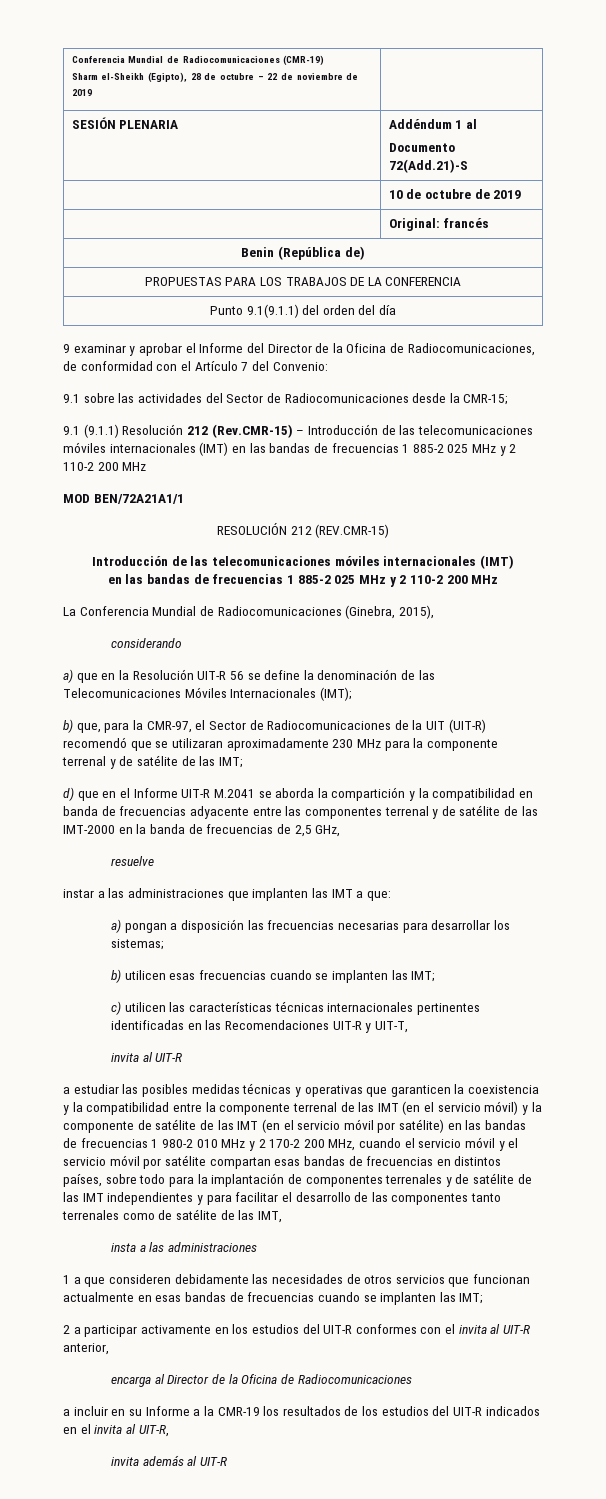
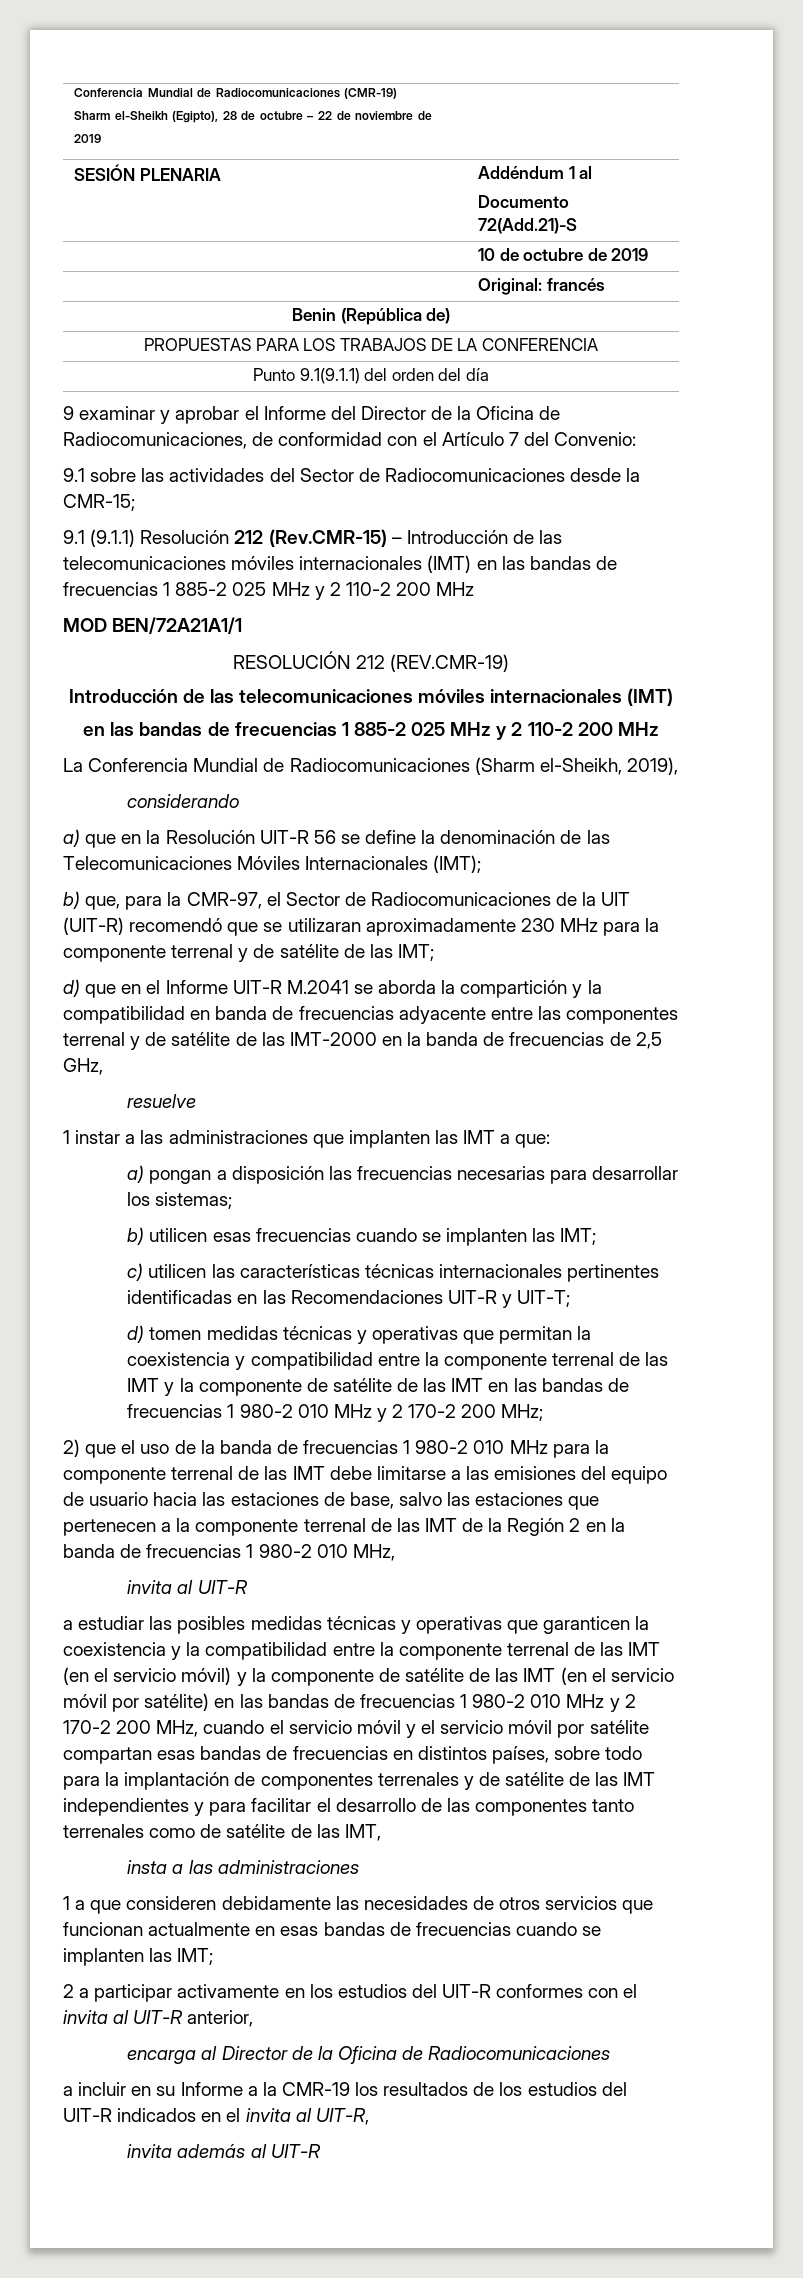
[315,524,390,538] (REV.CMR-15) -> [389,654,509,672] (REV.CMR-19)
[345,605,434,619] (Ginebra, 2015), -> [474,757,678,775] (Sharm el-Sheikh, 2019),
(155, 861) none -> [63,1130,70,1144] 1
[374,1021,408,1033] UIT-T, -> [517,1290,571,1307] [127,1325,592,1344] [127,1352,669,1370] [127,1378,629,1396] [127,1404,544,1422] [63,1439,609,1458] [63,1466,668,1484] [63,1492,600,1510] [63,1518,625,1536] [63,1544,395,1561] UIT-T; // d) tomen medidas técnicas y operativas que permitan la coexistencia y compatibilidad entre la componente terrenal de las IMT y la componente de satélite de las IMT en las bandas de frecuencias 1 980-2 010 MHz y 2 170-2 200 MHz; // 2) que el uso de la banda de frecuencias 1 980-2 010 MHz para la componente terrenal de las IMT debe limitarse a las emisiones del equipo de usuario hacia las estaciones de base, salvo las estaciones que pertenecen a la componente terrenal de las IMT de la Región 2 en la banda de frecuencias 1 980-2 010 MHz,

